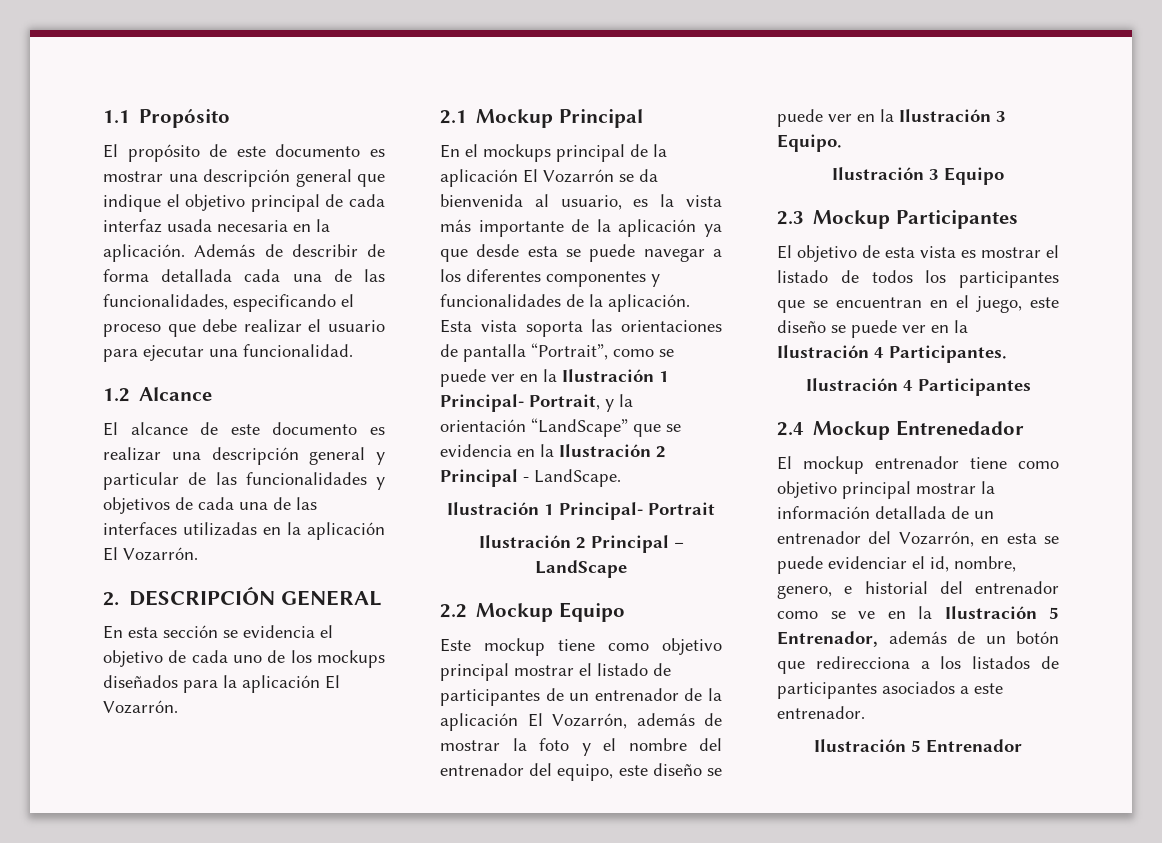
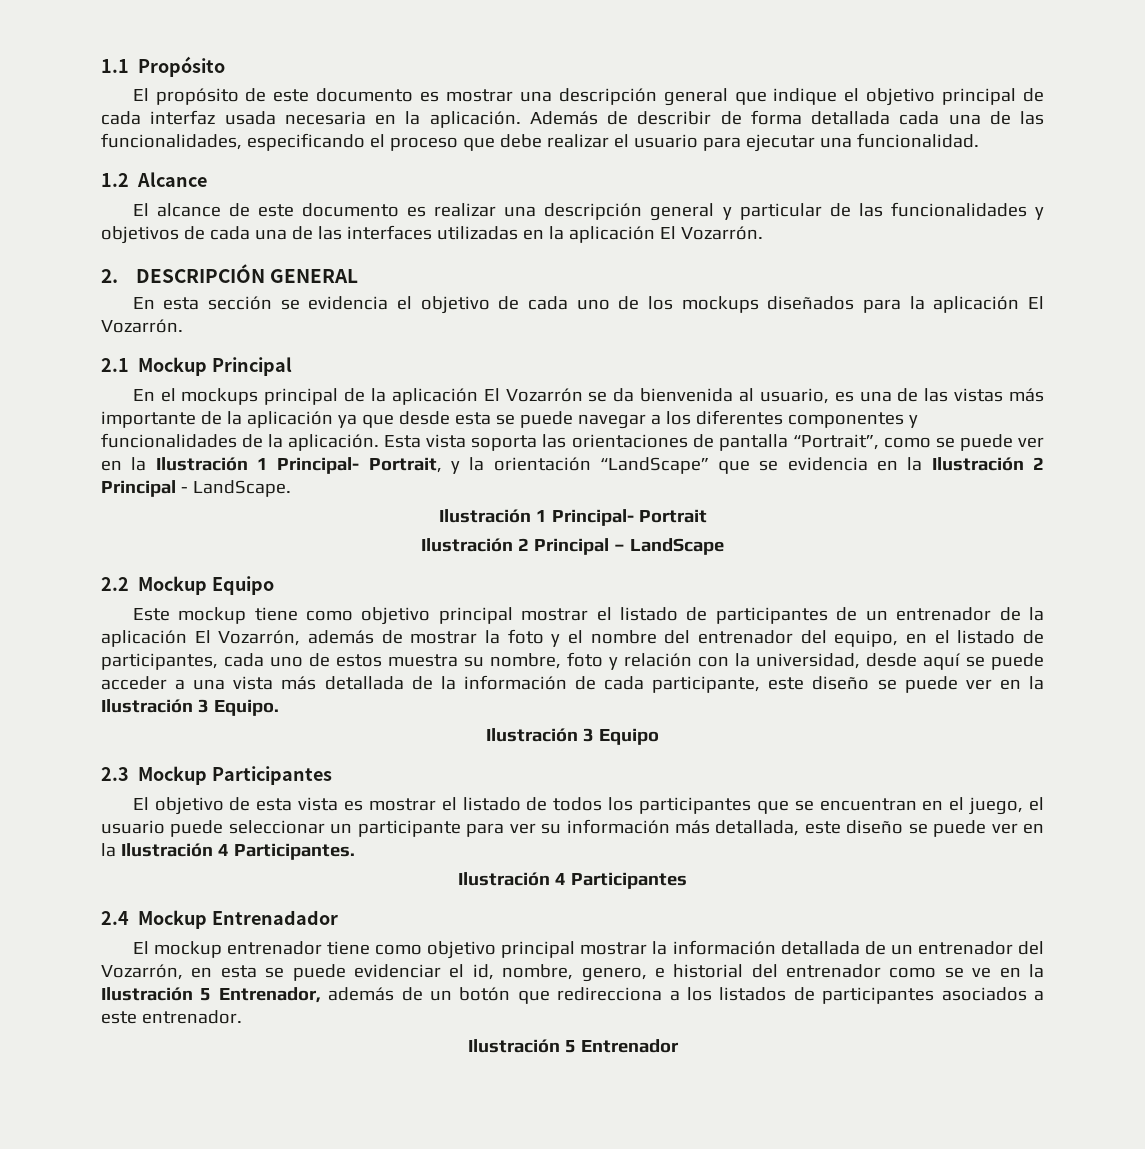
[660,194,722,207] la vista -> [859,388,1004,402] una de las vistas
(614, 772) none -> [905,630,1044,644] [101,652,1044,670] [101,675,761,693] en el listado de participantes, cada uno de estos muestra su nombre, foto y relación con la universidad, desde aquí se puede acceder a una vista más detallada de la información de cada participante,
(1022, 304) none -> [1029,797,1045,811] [101,819,800,837] el usuario puede seleccionar un participante para ver su información más detallada,
[895,420,1024,436] Entrenedador -> [212,910,339,925] Entrenadador

